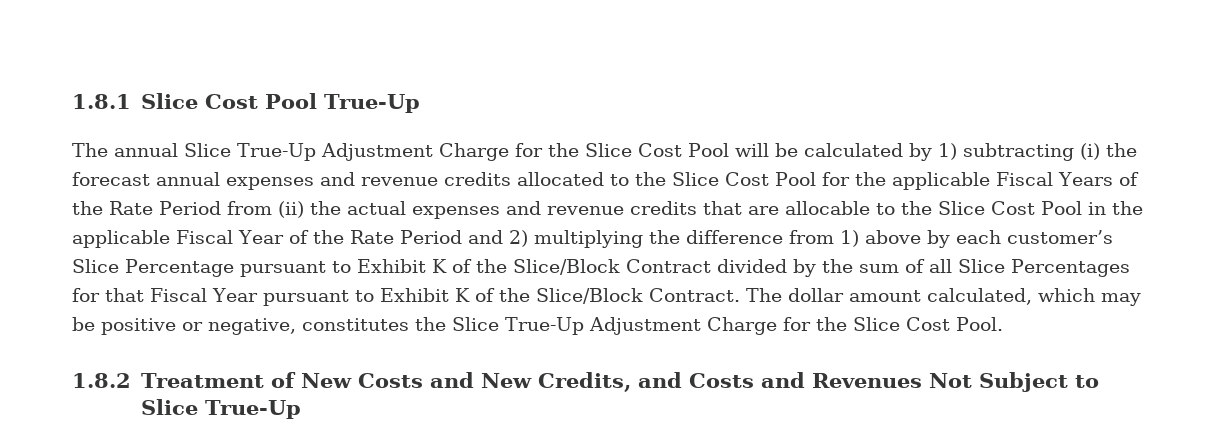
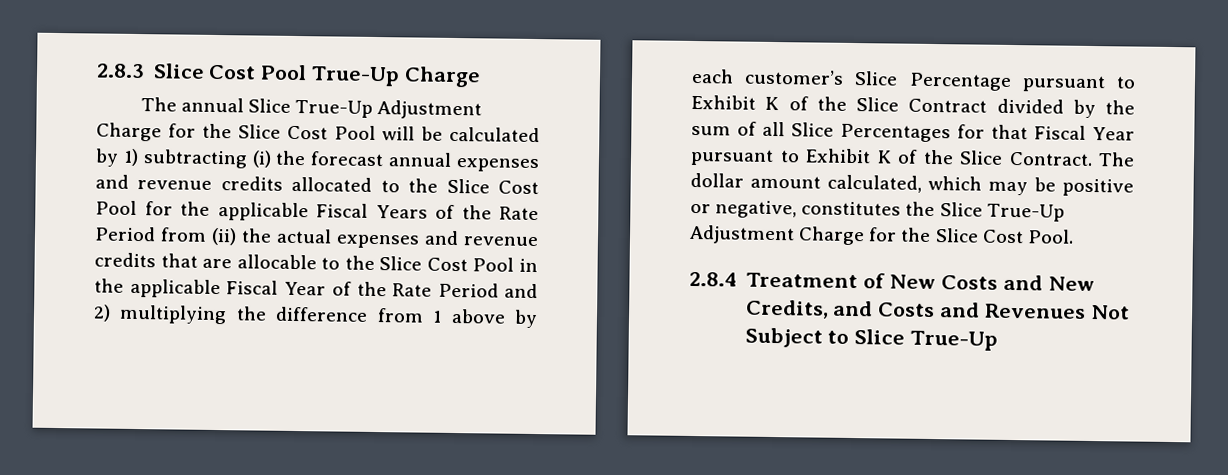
[72,94,131,109] 1.8.1 -> [96,63,145,79] 2.8.3
(421, 103) none -> [403,66,481,88] Charge
[839,230,859,247] 1) -> [432,310,443,323] 1
[512,259,620,275] Slice/Block -> [856,97,899,112] Slice
[535,288,643,304] Slice/Block -> [959,150,1003,165] Slice
[72,373,131,388] 1.8.2 -> [689,271,737,287] 2.8.4

